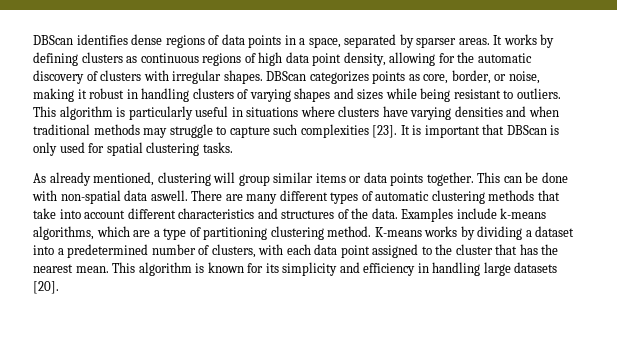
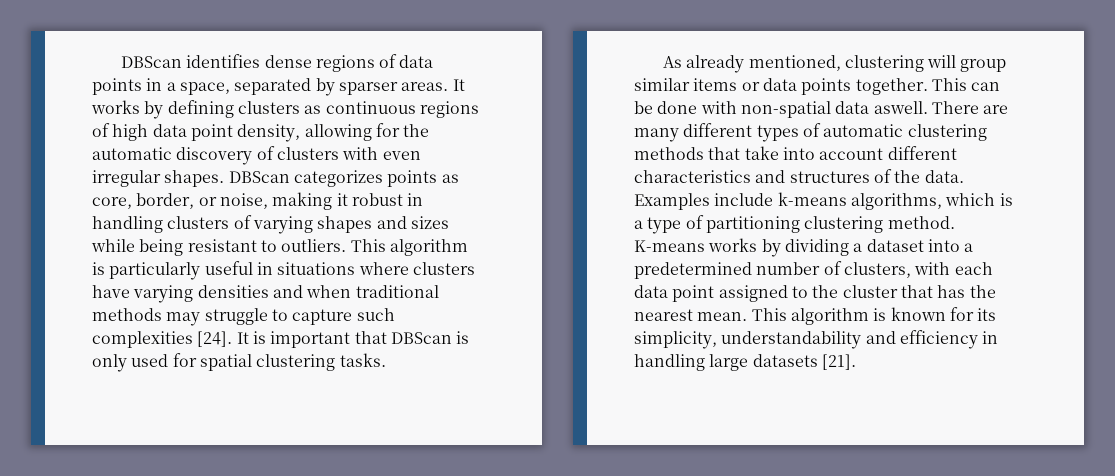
(169, 75) none -> [382,151,421,160] even
[372,125,398,138] [23]. -> [197,331,233,347] [24].
[133,230,151,237] are -> [999,193,1013,206] is
[282,262,338,276] simplicity -> [634,331,862,349] simplicity, understandability
[33,281,59,294] [20]. -> [821,354,856,370] [21].

